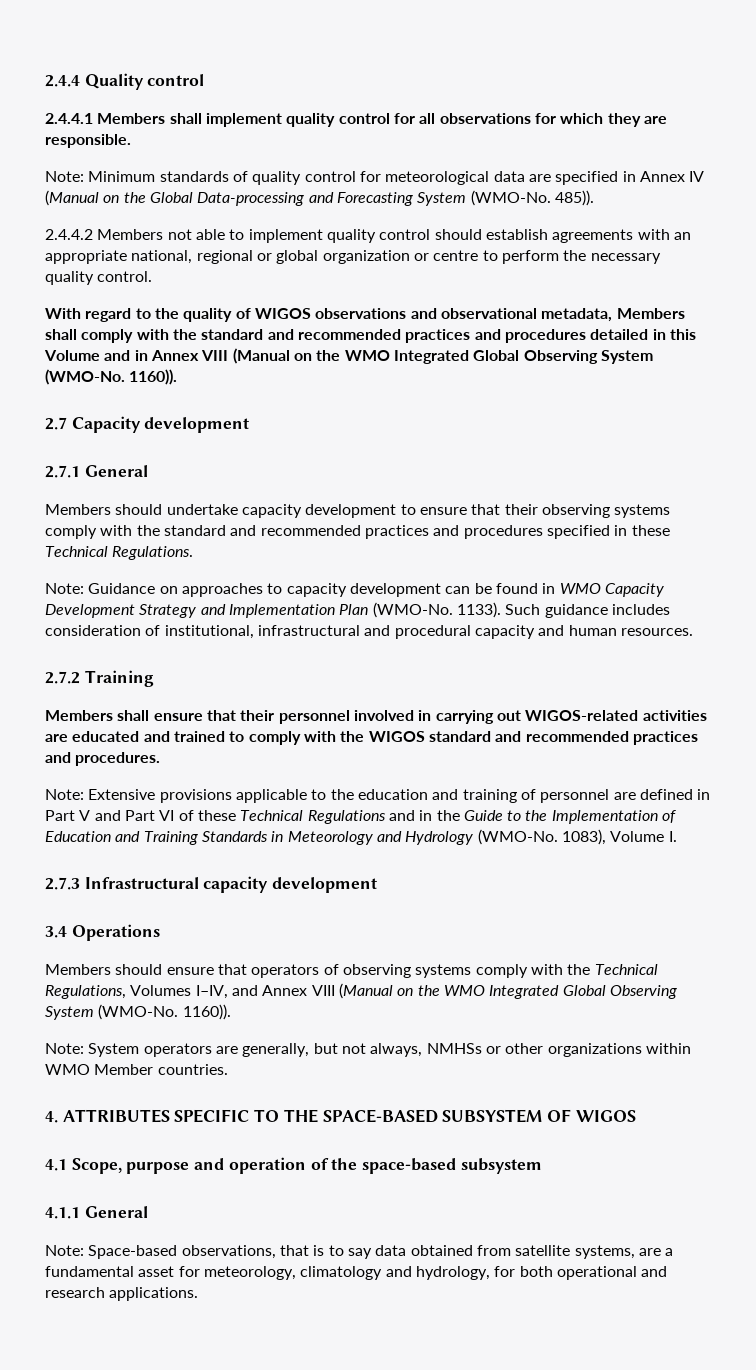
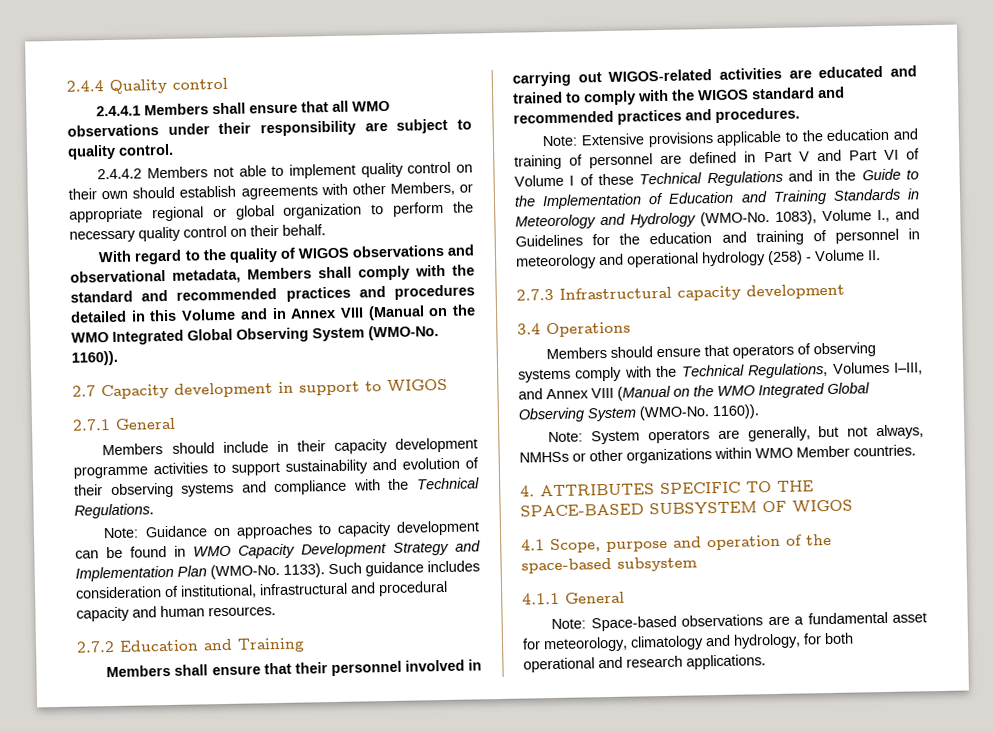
[205,113,667,127] [45,134,131,148] [45,171,705,185] [45,190,594,206] implement quality control for all observations for which they are responsible. // Note: Minimum standards of quality control for meteorological data are specified in Annex IV (Manual on the Global Data-processing and Forecasting System (WMO-No. 485)). -> [249,100,391,114] [67,118,473,137] [67,143,174,160] ensure that all WMO observations under their responsibility are subject to quality control.
(431, 234) none -> [456,164,473,173] [68,188,129,200] on their own
[673,232,691,240] [45,250,193,264] an appropriate national, -> [351,181,473,196] [69,207,143,223] other Members, or appropriate
[413,250,479,261] or centre -> (363, 211) none
[97,271,153,282] control. -> [183,224,326,238] control on their behalf.
(250, 425) none -> [278,378,448,396] in support to WIGOS
[166,504,671,518] [45,525,670,539] undertake capacity development to ensure that their observing systems comply with the standard and recommended practices and procedures specified in these -> [222,437,478,454] [73,457,479,479] [74,478,410,499] include in their capacity development programme activities to support sustainability and evolution of their observing systems and compliance with the
(80, 677) none -> [119,638,233,652] Education and
(194, 815) none -> [514,174,594,187] Volume I of
[668,831,677,842] I. -> [877,208,920,223] [515,228,920,247] [515,249,881,270] I., and Guidelines for the education and training of personnel in meteorology and operational hydrology (258) - Volume II.
[195,985,228,999] I–IV, -> [894,362,923,375] I–III,
[181,1245,635,1259] observations, that is to say data obtained from satellite systems, -> [681,614,764,627] observations

